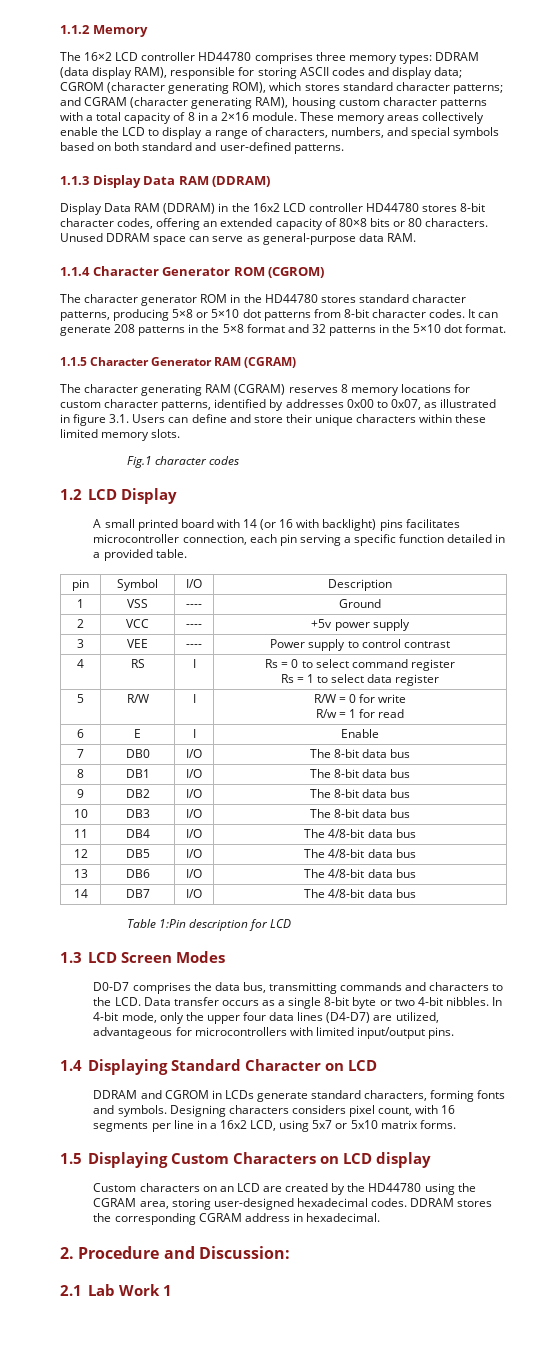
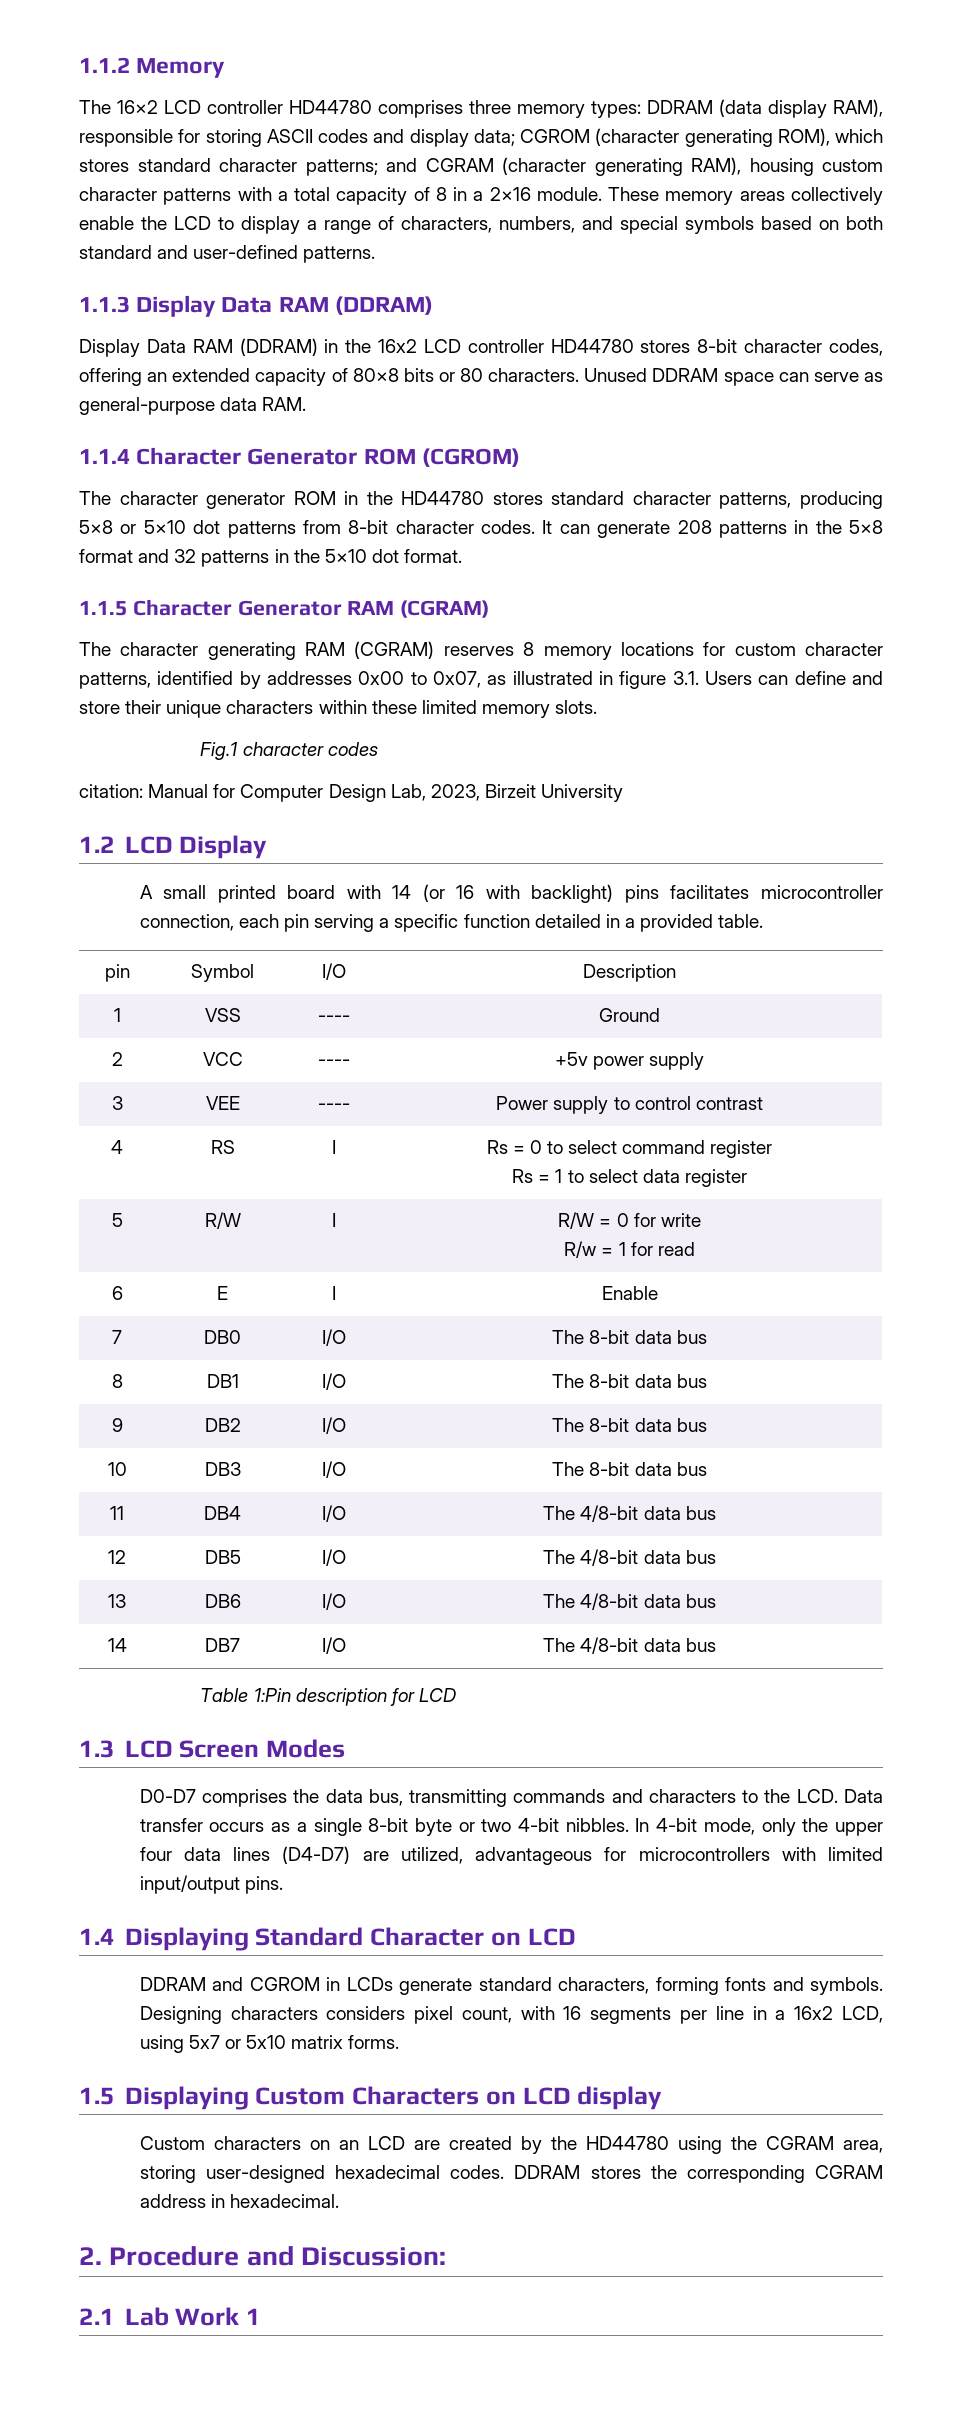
(240, 460) none -> [79,784,624,802] // citation: Manual for Computer Design Lab, 2023, Birzeit University

